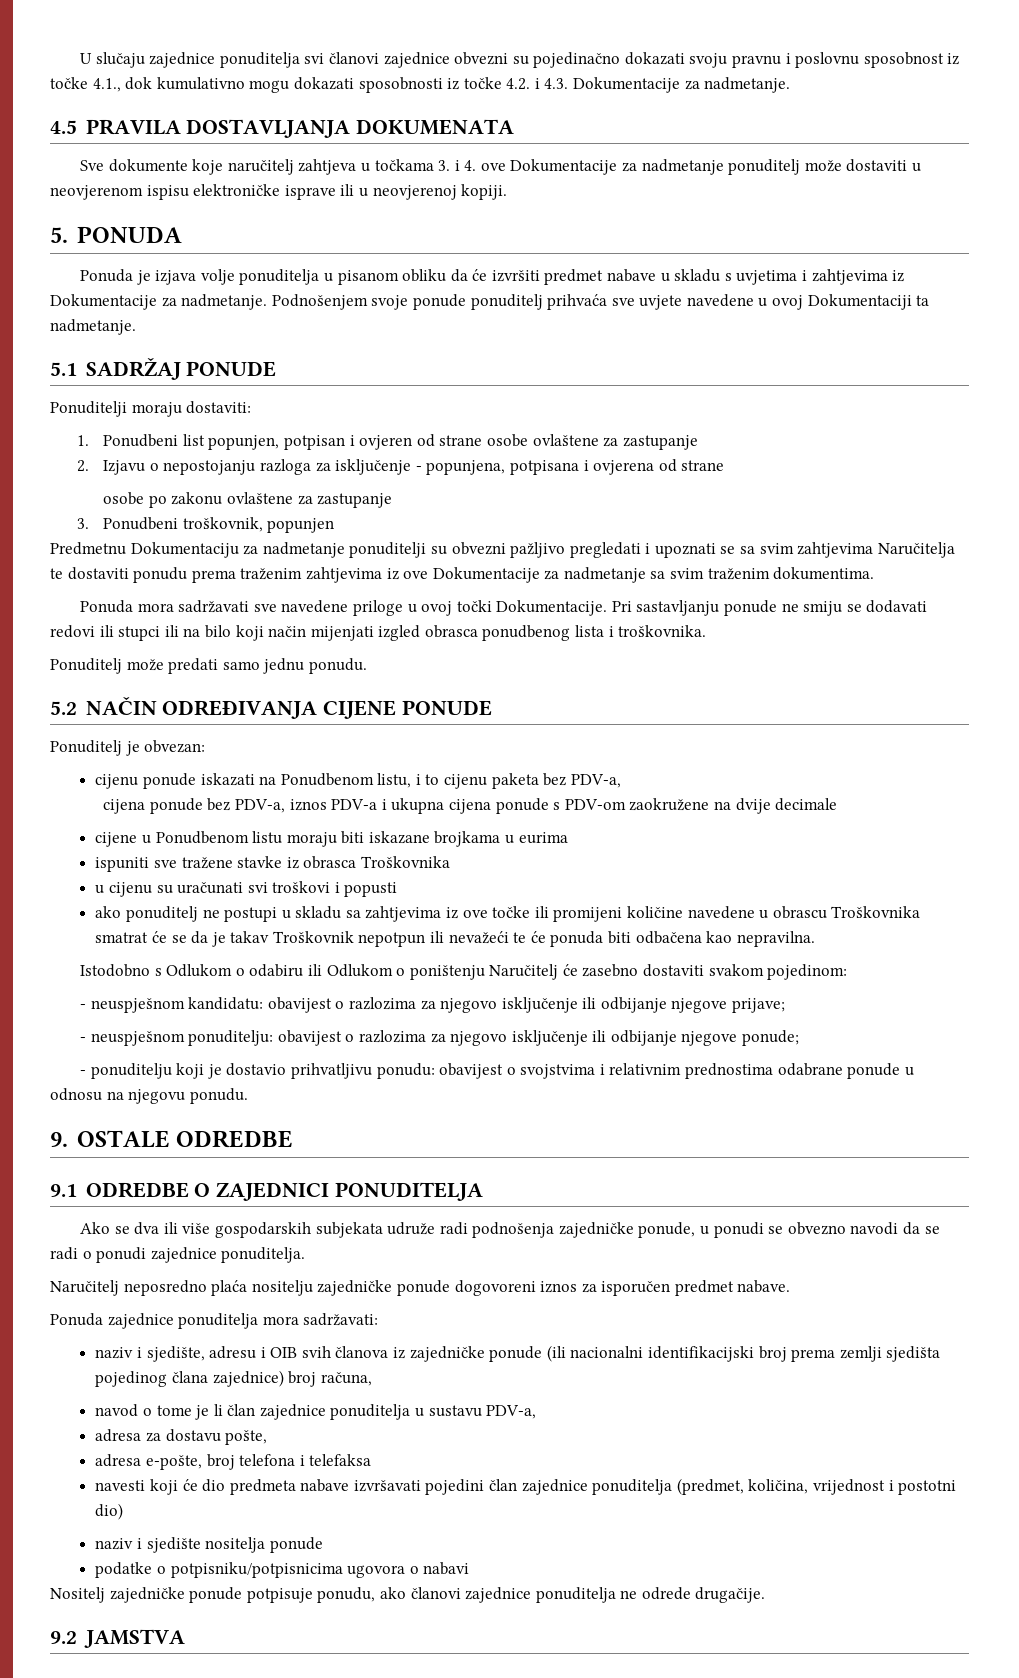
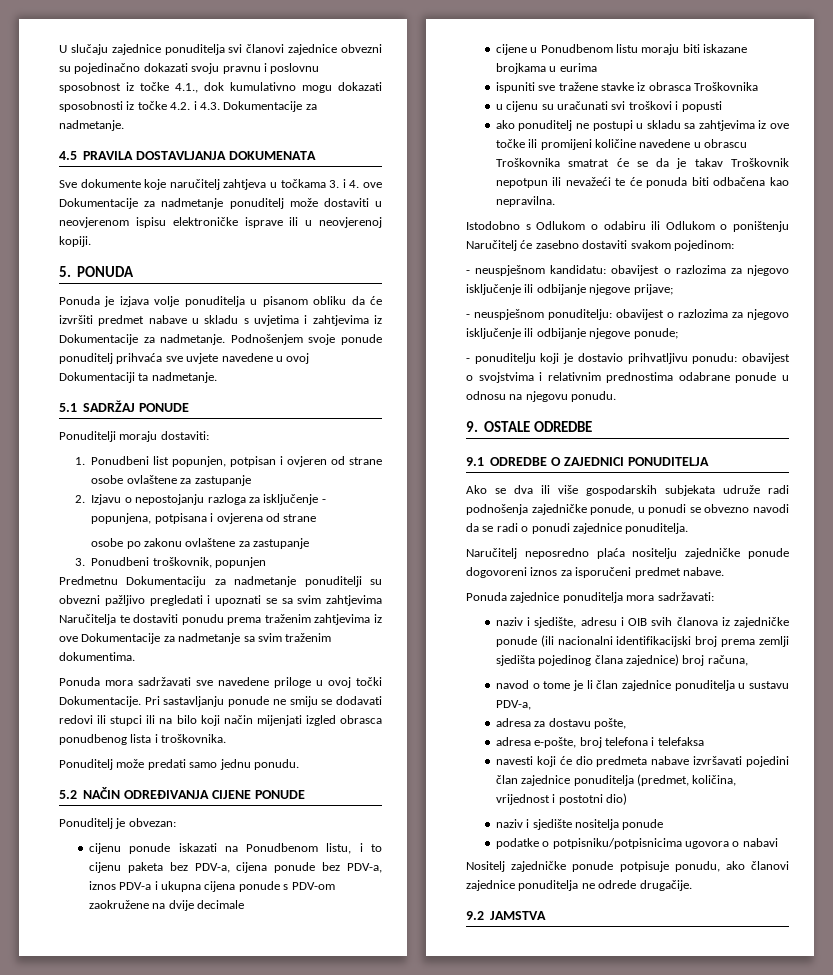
(621, 781) // -> (230, 868) none
[601,1281,671,1296] isporučen -> [575,567,632,578] isporučeni

